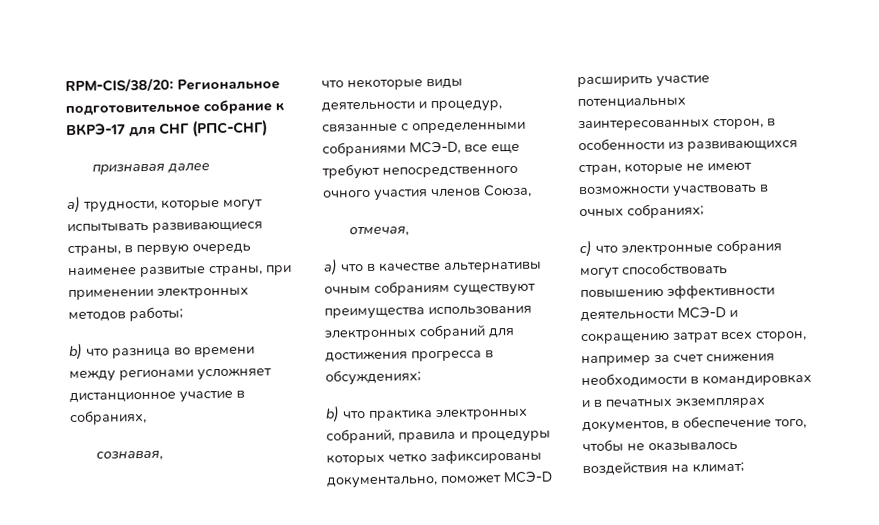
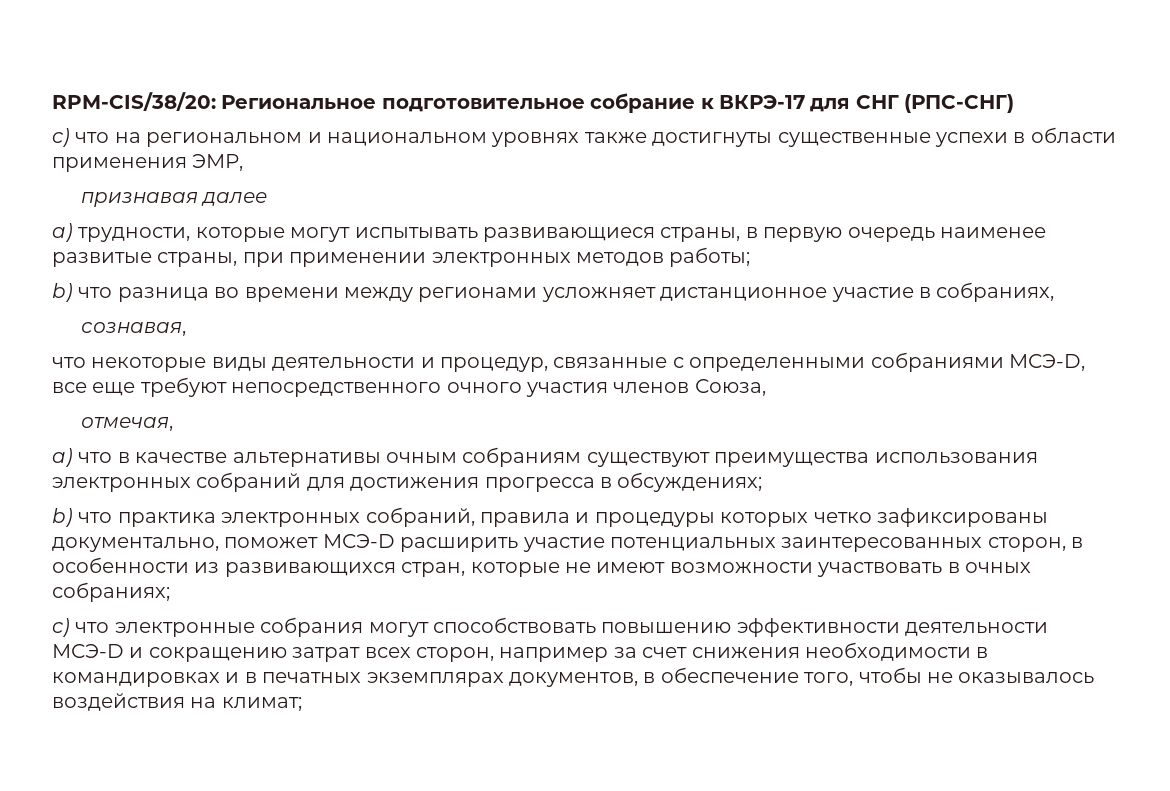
(268, 128) none -> [52,127,1116,147] [52,154,244,172] // c) что на региональном и национальном уровнях также достигнуты существенные успехи в области применения ЭМР,

